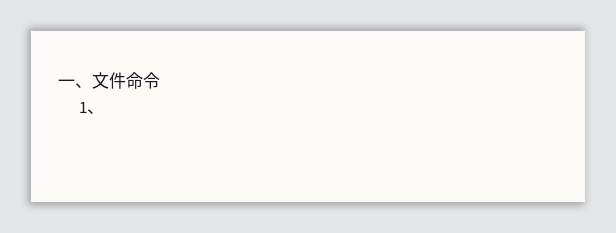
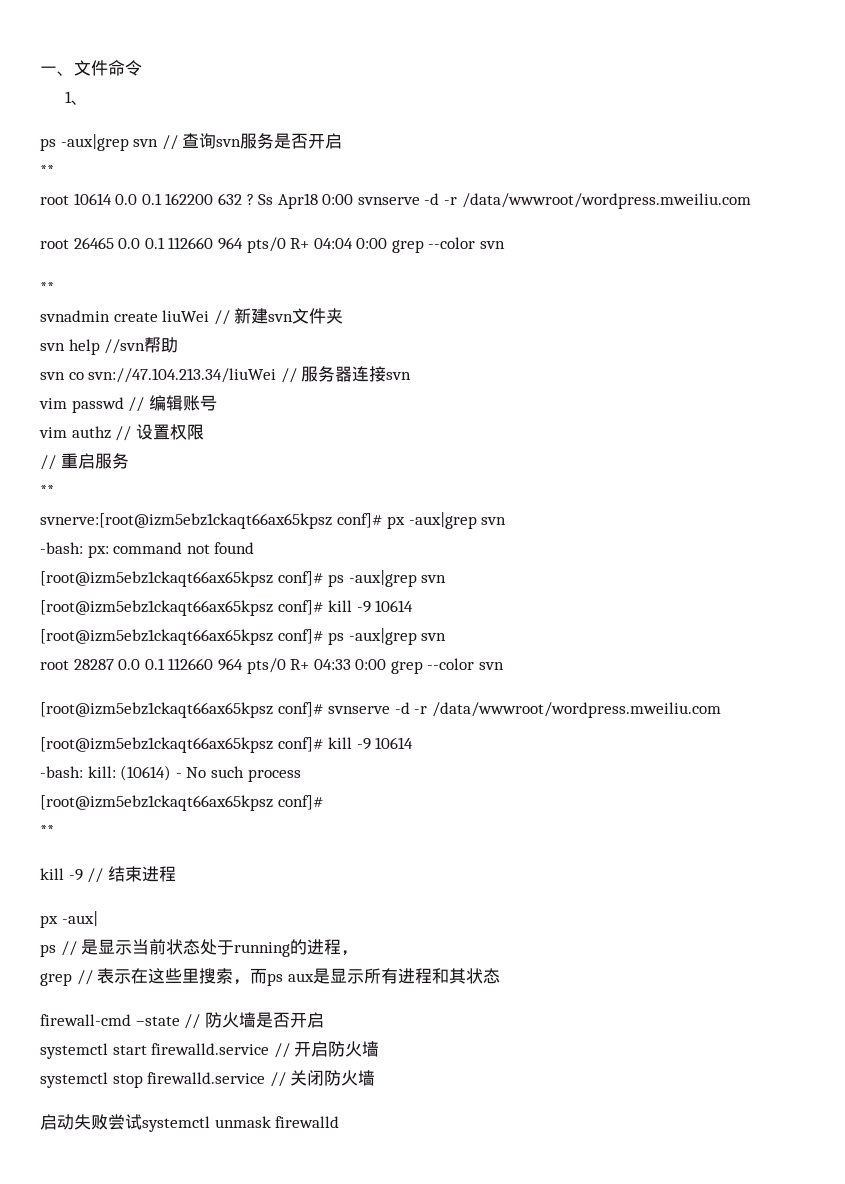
(105, 111) none -> [40,133,343,151] [40,165,54,176] [40,193,751,209] [40,237,506,253] [40,282,54,293] [40,308,344,325] [40,337,179,355] [40,366,412,383] [39,395,217,413] [39,424,204,441] [40,453,129,470] [40,485,54,496] [40,512,507,529] [40,542,255,558] [40,570,447,587] [40,600,414,616] [40,628,447,645] [40,658,505,674] [40,702,721,718] [40,737,414,753] [40,765,301,782] [40,795,324,811] [40,825,54,836] [40,866,176,883] [40,911,98,928] [40,939,359,957] [40,968,500,986] [40,1012,324,1029] [40,1041,380,1059] [40,1070,376,1088] [40,1114,340,1132] // ps -aux|grep svn // 查询svn服务是否开启 // ** // root 10614 0.0 0.1 162200 632 ? Ss Apr18 0:00 svnserve -d -r /data/wwwroot/wordpress.mweiliu.com // root 26465 0.0 0.1 112660 964 pts/0 R+ 04:04 0:00 grep --color svn // ** // svnadmin create liuWei // 新建svn文件夹 // svn help //svn帮助 // svn co svn://47.104.213.34/liuWei // 服务器连接svn // vim passwd // 编辑账号 // vim authz // 设置权限 // // 重启服务 // ** // svnerve:[root@izm5ebz1ckaqt66ax65kpsz conf]# px -aux|grep svn // -bash: px: command not found // [root@izm5ebz1ckaqt66ax65kpsz conf]# ps -aux|grep svn // [root@izm5ebz1ckaqt66ax65kpsz conf]# kill -9 10614 // [root@izm5ebz1ckaqt66ax65kpsz conf]# ps -aux|grep svn // root 28287 0.0 0.1 112660 964 pts/0 R+ 04:33 0:00 grep --color svn // [root@izm5ebz1ckaqt66ax65kpsz conf]# svnserve -d -r /data/wwwroot/wordpress.mweiliu.com // [root@izm5ebz1ckaqt66ax65kpsz conf]# kill -9 10614 // -bash: kill: (10614) - No such process // [root@izm5ebz1ckaqt66ax65kpsz conf]# // ** // kill -9 // 结束进程 // px -aux| // ps // 是显示当前状态处于running的进程， // grep // 表示在这些里搜索，而ps aux是显示所有进程和其状态 // firewall-cmd –state // 防火墙是否开启 // systemctl start firewalld.service // 开启防火墙 // systemctl stop firewalld.service // 关闭防火墙 // 启动失败尝试systemctl unmask firewalld

